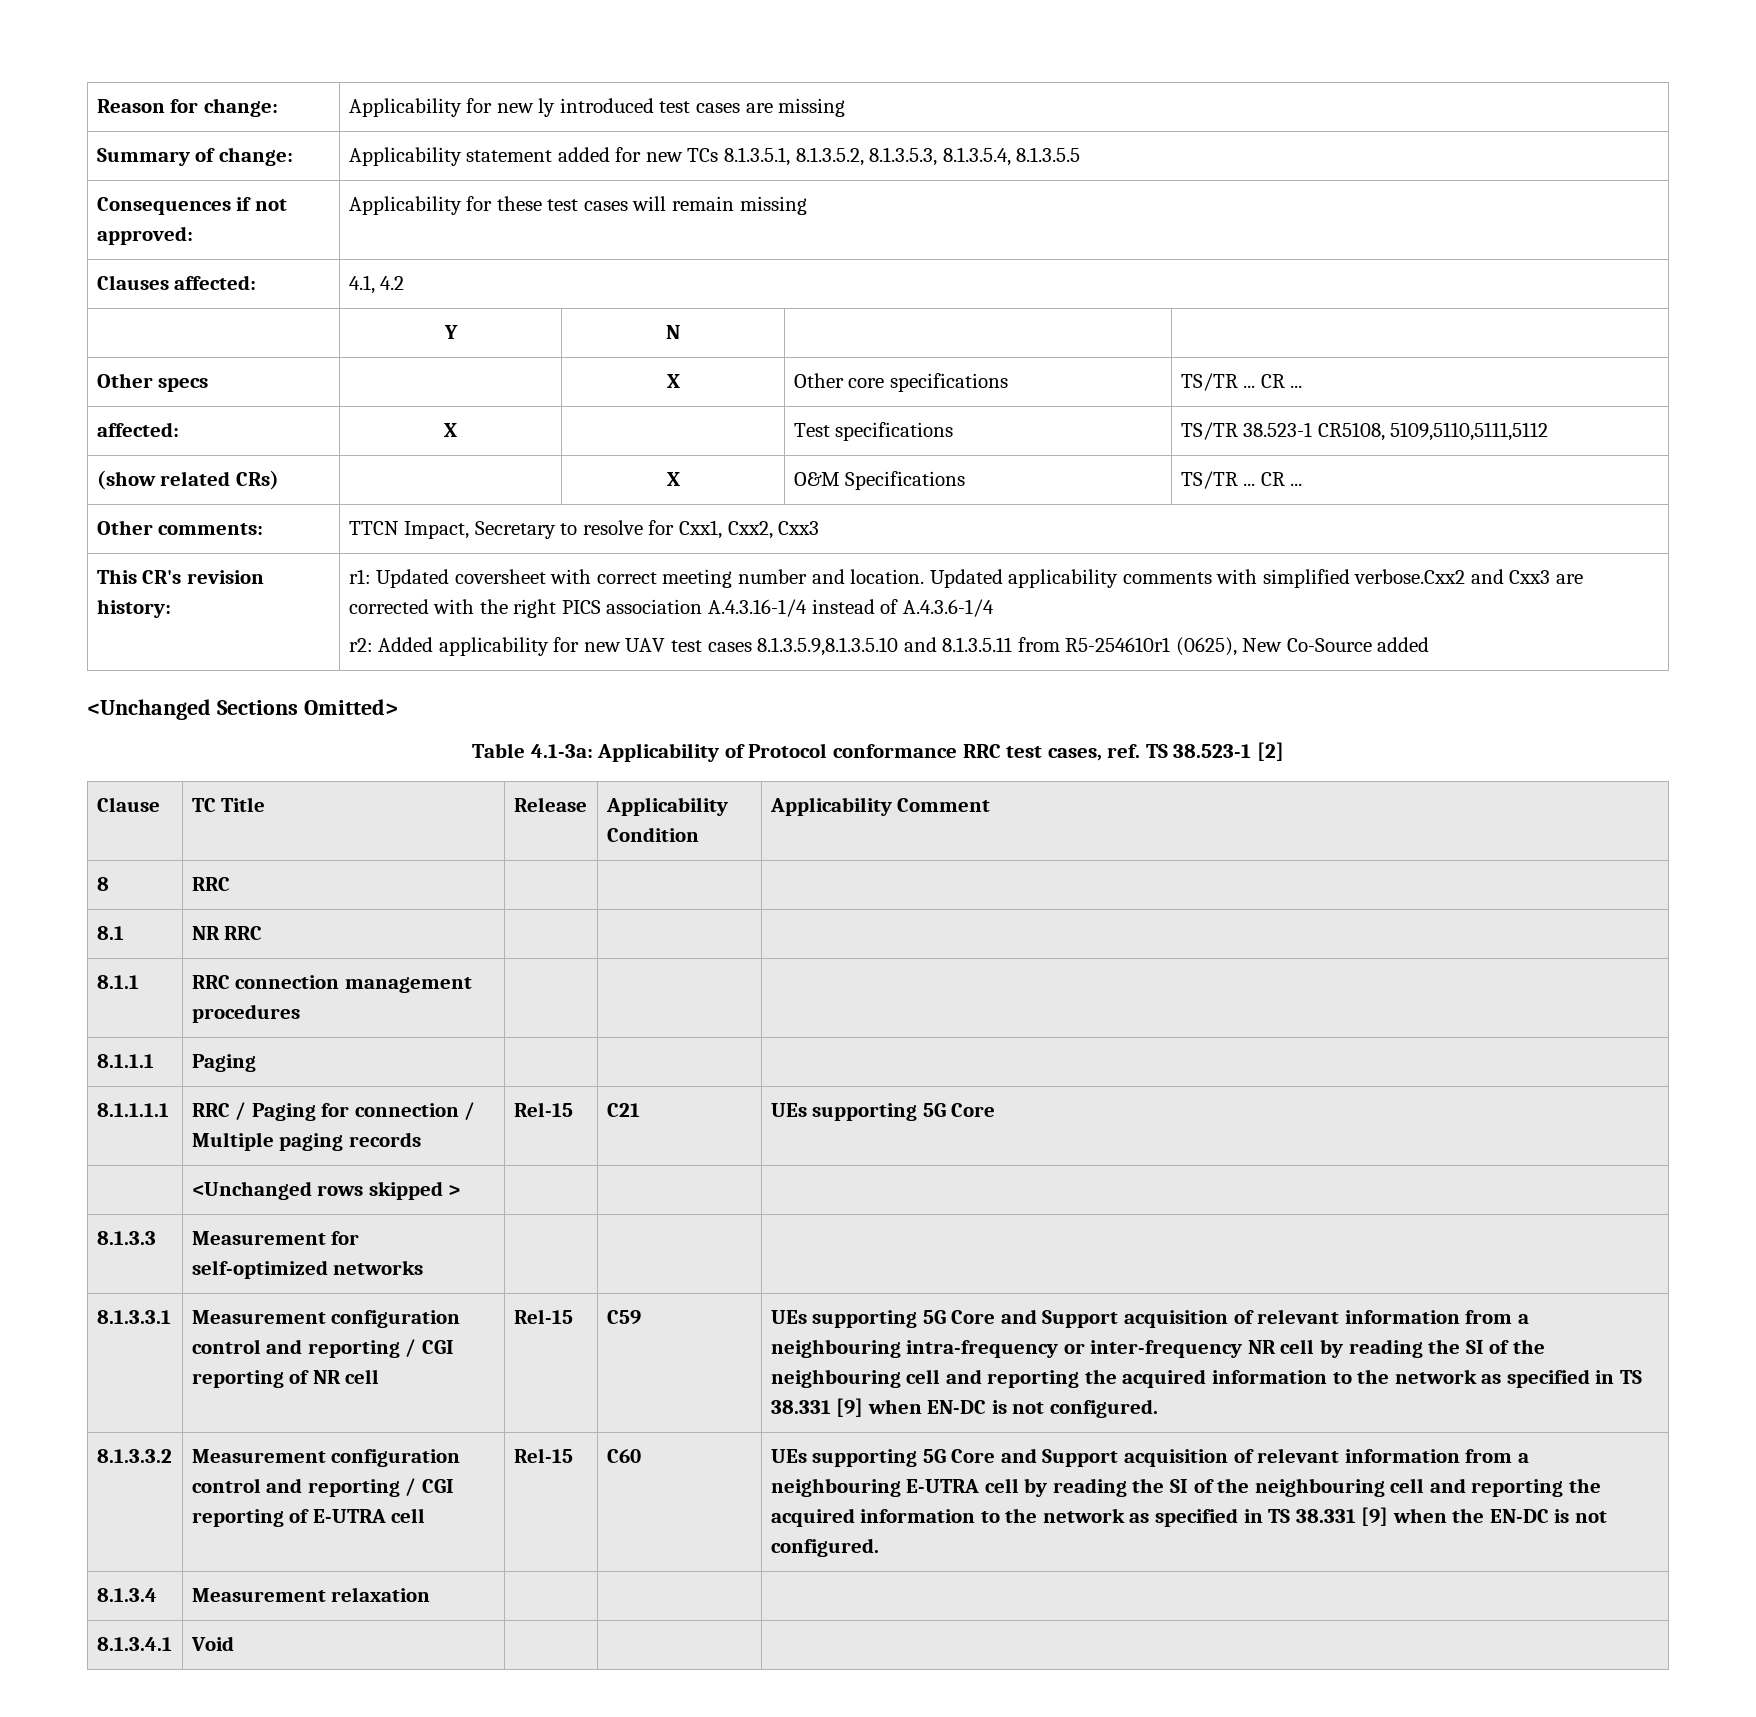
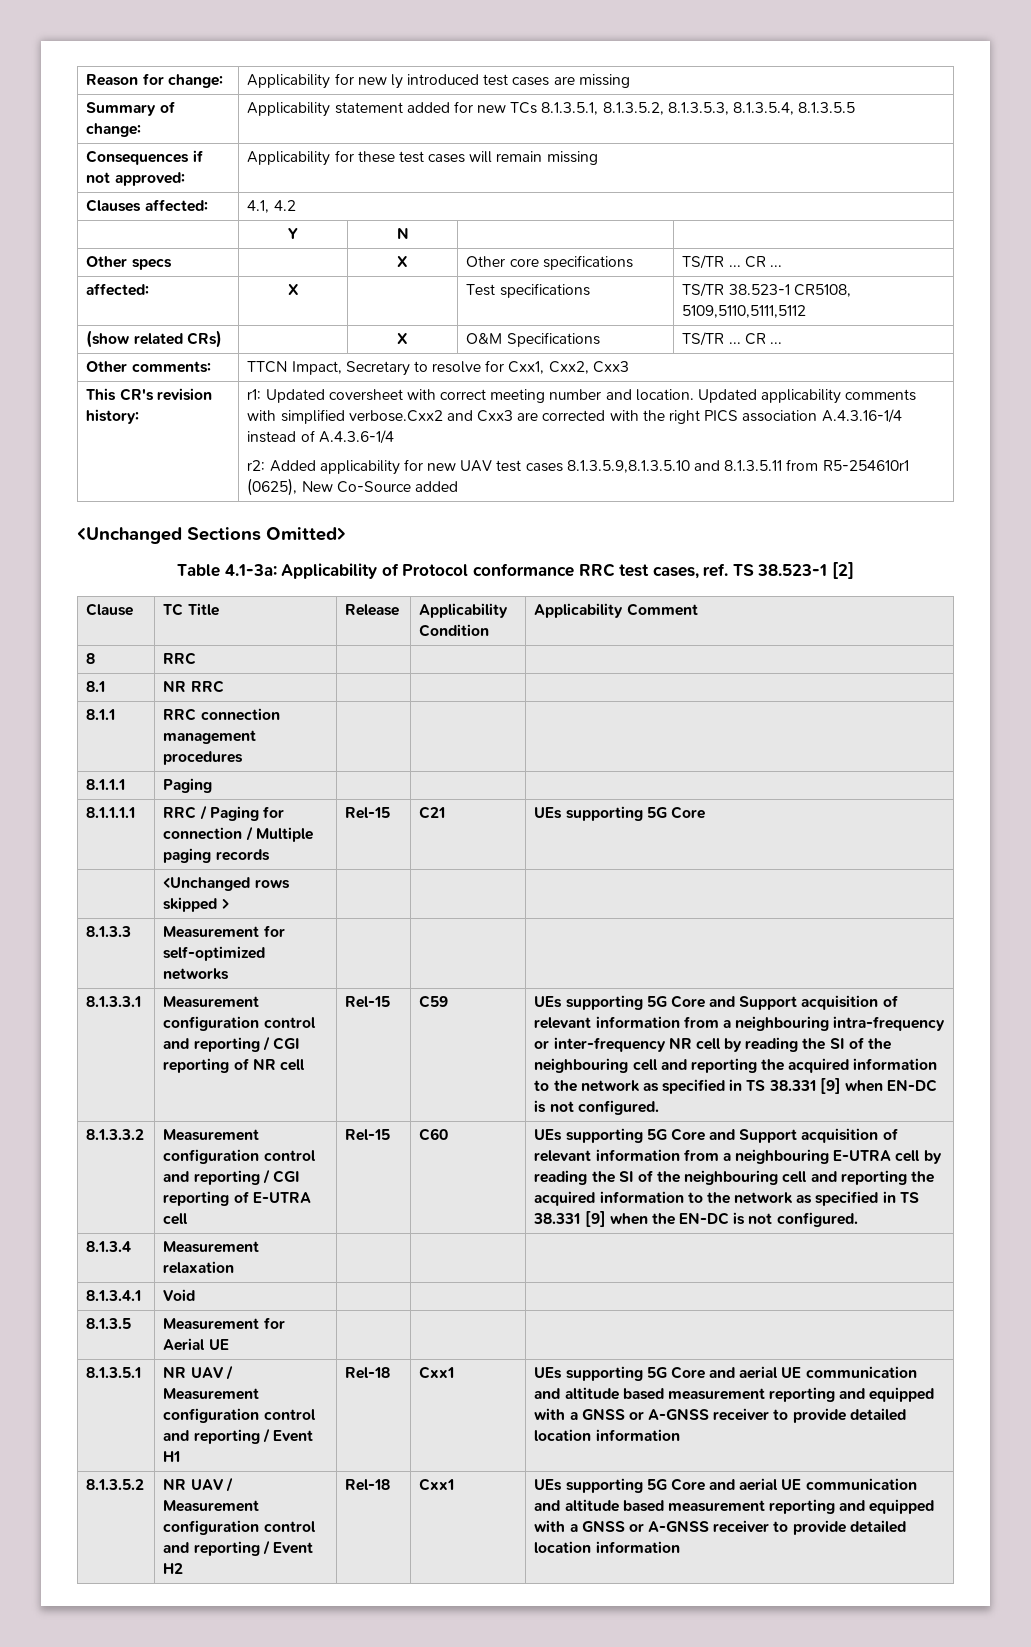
(234, 1643) none -> [86,1318,132,1329] [163,1317,285,1330] [163,1338,229,1351] [86,1367,142,1378] [163,1365,233,1380] [163,1388,260,1400] [163,1408,316,1423] [163,1428,313,1444] [163,1451,181,1462] [345,1367,391,1379] [419,1366,455,1379] [534,1366,917,1381] [534,1387,935,1402] [534,1408,906,1423] [534,1429,680,1441] [86,1479,145,1490] [163,1477,233,1492] [163,1500,260,1512] [163,1520,316,1535] [163,1540,313,1556] [163,1563,184,1574] [345,1479,391,1491] [419,1478,455,1491] [534,1478,917,1493] [534,1499,935,1514] [534,1520,906,1535] [534,1541,680,1553] // 8.1.3.5 | Measurement for Aerial UE | | | // 8.1.3.5.1 | NR UAV / Measurement configuration control and reporting / Event H1 | Rel-18 | Cxx1 | UEs supporting 5G Core and aerial UE communication and altitude based measurement reporting and equipped with a GNSS or A-GNSS receiver to provide detailed location information // 8.1.3.5.2 | NR UAV / Measurement configuration control and reporting / Event H2 | Rel-18 | Cxx1 | UEs supporting 5G Core and aerial UE communication and altitude based measurement reporting and equipped with a GNSS or A-GNSS receiver to provide detailed location information

